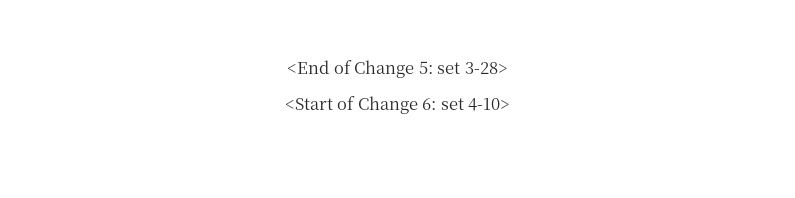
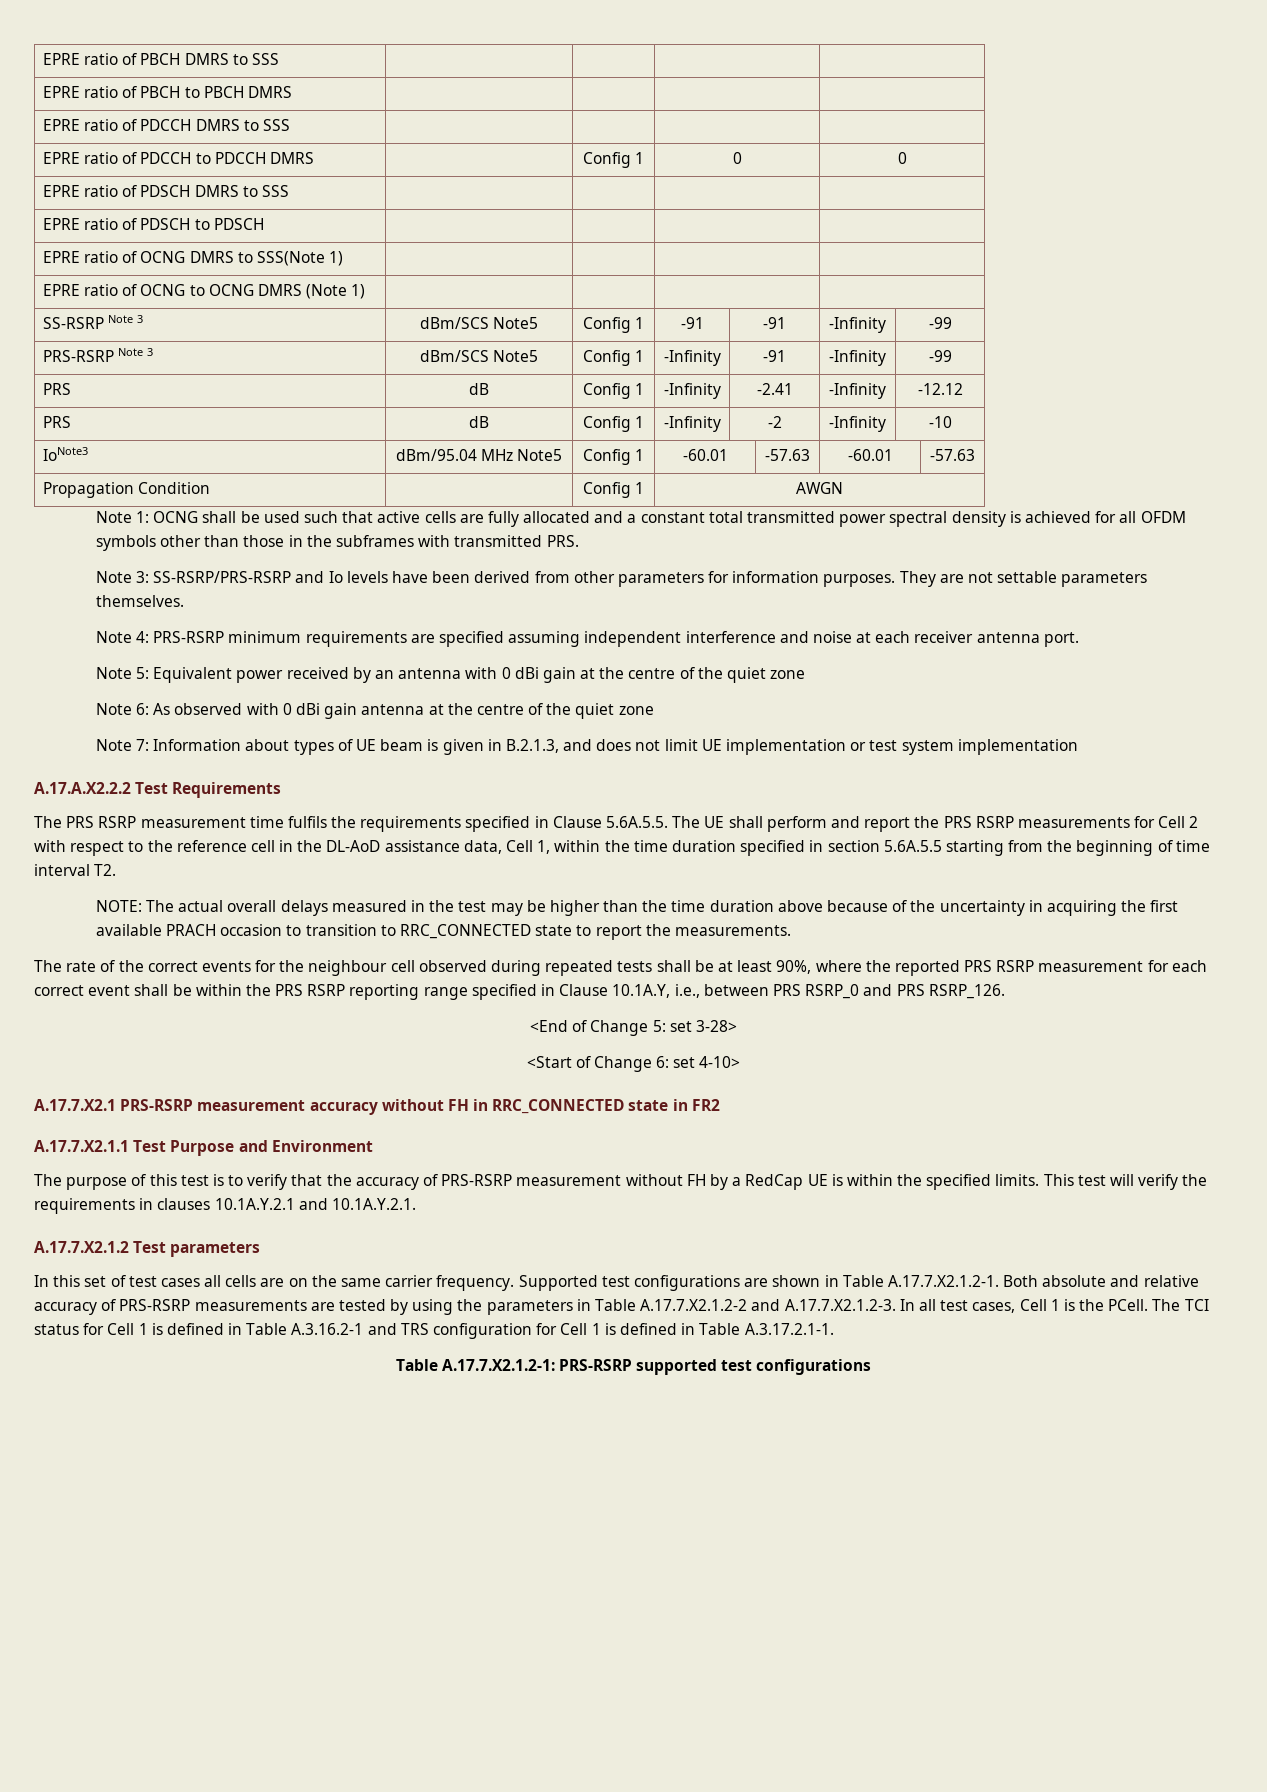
(287, 67) none -> [42,53,280,65] [42,86,293,98] [42,119,291,131] [42,152,315,164] [582,152,645,168] [732,152,742,164] [897,152,907,164] [42,185,290,197] [42,218,264,230] [42,251,344,266] [42,284,366,299] [42,315,144,329] [419,317,539,329] [582,317,645,333] [680,317,704,329] [763,317,786,329] [829,317,886,333] [928,317,952,329] [42,348,154,362] [419,350,539,362] [582,350,645,366] [663,350,721,366] [763,350,786,362] [829,350,886,366] [928,350,952,362] [42,383,71,395] [469,383,489,395] [582,383,645,399] [663,383,721,399] [756,383,793,395] [829,383,886,399] [917,383,963,395] [42,416,71,428] [469,416,489,428] [582,416,645,432] [663,416,721,432] [767,416,782,428] [829,416,886,432] [928,416,952,428] [42,447,88,461] [395,449,563,461] [582,449,645,465] [682,449,728,461] [765,449,810,461] [847,449,893,461] [930,449,975,461] [42,482,211,498] [582,482,645,498] [796,482,843,494] [95,511,1186,527] [95,535,579,551] [95,571,1148,587] [95,595,184,607] [95,631,1079,647] [95,667,806,683] [95,703,654,719] [95,739,1078,755] [34,782,282,798] [34,816,1199,832] [34,840,1210,856] [34,864,117,876] [95,900,1179,916] [95,924,791,940] [34,960,1207,976] [34,984,1005,1000] EPRE ratio of PBCH DMRS to SSS | | | | // EPRE ratio of PBCH to PBCH DMRS | | | | // EPRE ratio of PDCCH DMRS to SSS | | | | // EPRE ratio of PDCCH to PDCCH DMRS | | Config 1 | 0 | 0 // EPRE ratio of PDSCH DMRS to SSS | | | | // EPRE ratio of PDSCH to PDSCH | | | | // EPRE ratio of OCNG DMRS to SSS(Note 1) | | | | // EPRE ratio of OCNG to OCNG DMRS (Note 1) | | | | // SS-RSRP Note 3 | dBm/SCS Note5 | Config 1 | -91 | -91 | -Infinity | -99 // PRS-RSRP Note 3 | dBm/SCS Note5 | Config 1 | -Infinity | -91 | -Infinity | -99 // PRS | dB | Config 1 | -Infinity | -2.41 | -Infinity | -12.12 // PRS | dB | Config 1 | -Infinity | -2 | -Infinity | -10 // IoNote3 | dBm/95.04 MHz Note5 | Config 1 | -60.01 | -57.63 | -60.01 | -57.63 // Propagation Condition | | Config 1 | AWGN // Note 1: OCNG shall be used such that active cells are fully allocated and a constant total transmitted power spectral density is achieved for all OFDM symbols other than those in the subframes with transmitted PRS. // Note 3: SS-RSRP/PRS-RSRP and Io levels have been derived from other parameters for information purposes. They are not settable parameters themselves. // Note 4: PRS-RSRP minimum requirements are specified assuming independent interference and noise at each receiver antenna port. // Note 5: Equivalent power received by an antenna with 0 dBi gain at the centre of the quiet zone // Note 6: As observed with 0 dBi gain antenna at the centre of the quiet zone // Note 7: Information about types of UE beam is given in B.2.1.3, and does not limit UE implementation or test system implementation // A.17.A.X2.2.2 Test Requirements // The PRS RSRP measurement time fulfils the requirements specified in Clause 5.6A.5.5. The UE shall perform and report the PRS RSRP measurements for Cell 2 with respect to the reference cell in the DL-AoD assistance data, Cell 1, within the time duration specified in section 5.6A.5.5 starting from the beginning of time interval T2. // NOTE: The actual overall delays measured in the test may be higher than the time duration above because of the uncertainty in acquiring the first available PRACH occasion to transition to RRC_CONNECTED state to report the measurements. // The rate of the correct events for the neighbour cell observed during repeated tests shall be at least 90%, where the reported PRS RSRP measurement for each correct event shall be within the PRS RSRP reporting range specified in Clause 10.1A.Y, i.e., between PRS RSRP_0 and PRS RSRP_126. //
(511, 104) none -> [34,1099,720,1115] [34,1140,373,1156] [34,1174,1208,1190] [34,1198,416,1214] [34,1241,261,1257] [34,1275,1199,1291] [34,1299,1209,1315] [34,1323,834,1339] [395,1359,872,1375] // A.17.7.X2.1 PRS-RSRP measurement accuracy without FH in RRC_CONNECTED state in FR2 // A.17.7.X2.1.1 Test Purpose and Environment // The purpose of this test is to verify that the accuracy of PRS-RSRP measurement without FH by a RedCap UE is within the specified limits. This test will verify the requirements in clauses 10.1A.Y.2.1 and 10.1A.Y.2.1. // A.17.7.X2.1.2 Test parameters // In this set of test cases all cells are on the same carrier frequency. Supported test configurations are shown in Table A.17.7.X2.1.2-1. Both absolute and relative accuracy of PRS-RSRP measurements are tested by using the parameters in Table A.17.7.X2.1.2-2 and A.17.7.X2.1.2-3. In all test cases, Cell 1 is the PCell. The TCI status for Cell 1 is defined in Table A.3.16.2-1 and TRS configuration for Cell 1 is defined in Table A.3.17.2.1-1. // Table A.17.7.X2.1.2-1: PRS-RSRP supported test configurations

